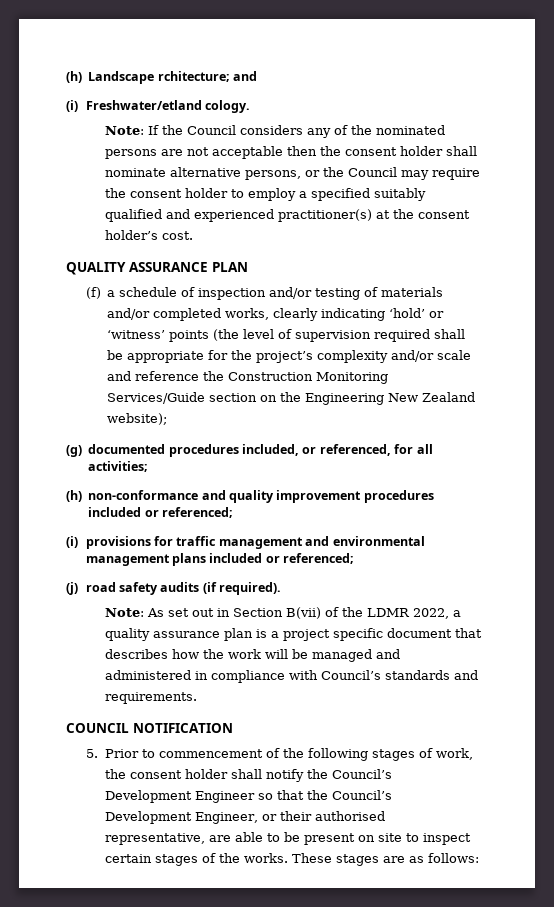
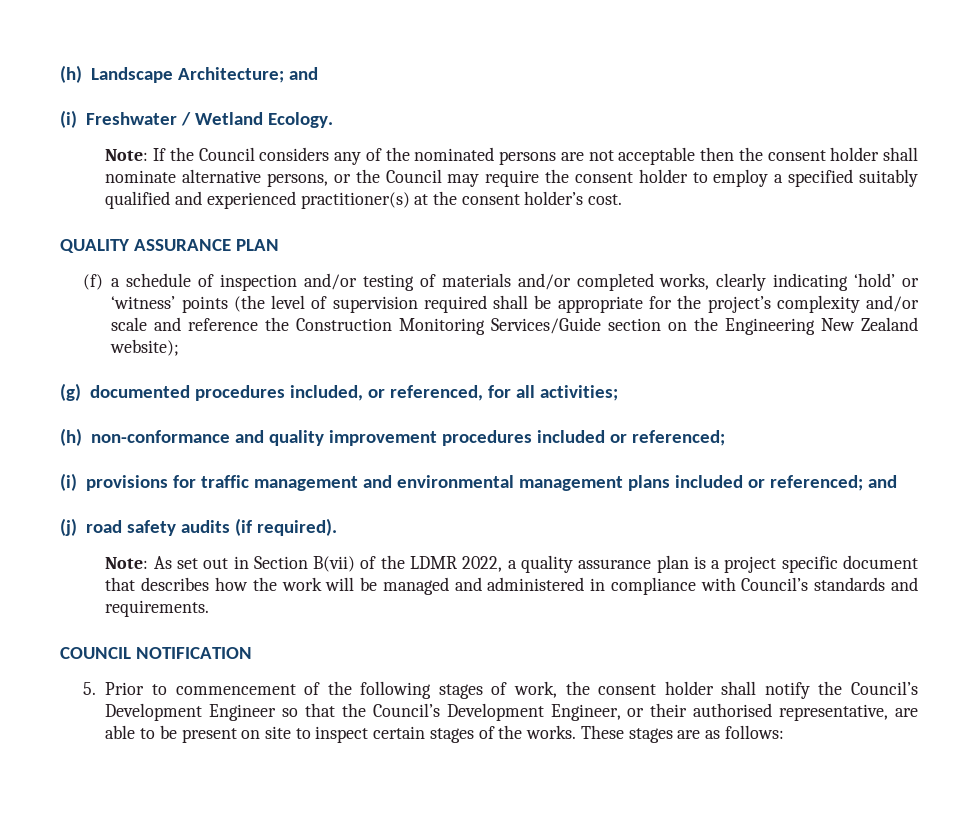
[157,71,230,82] rchitecture; -> [177,67,284,83] Architecture;
[85,100,251,113] Freshwater/etland cology. -> [85,112,333,128] Freshwater / Wetland Ecology.
(355, 558) none -> [867,475,897,488] and

